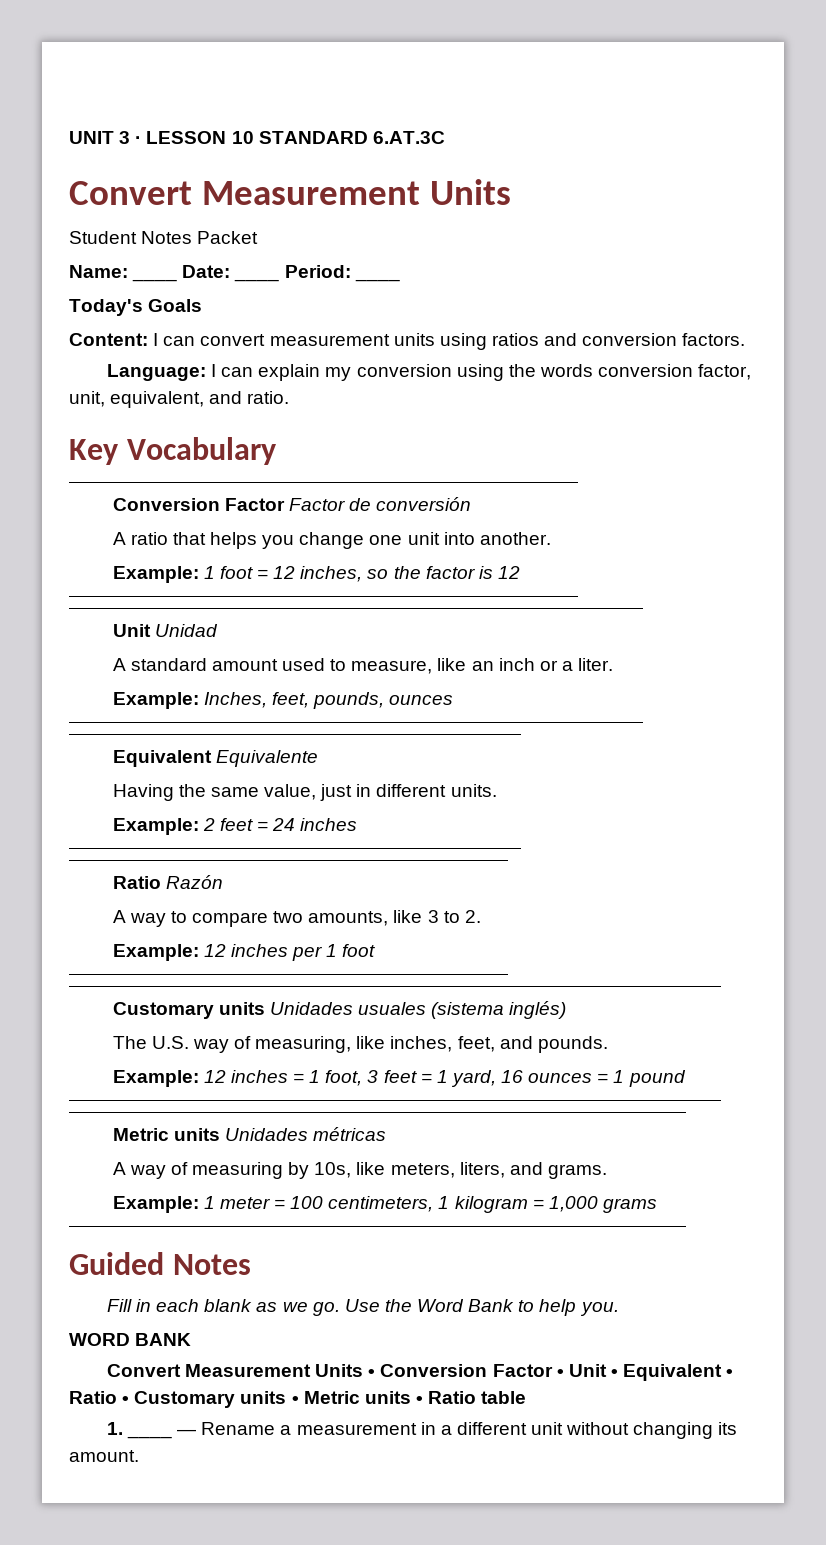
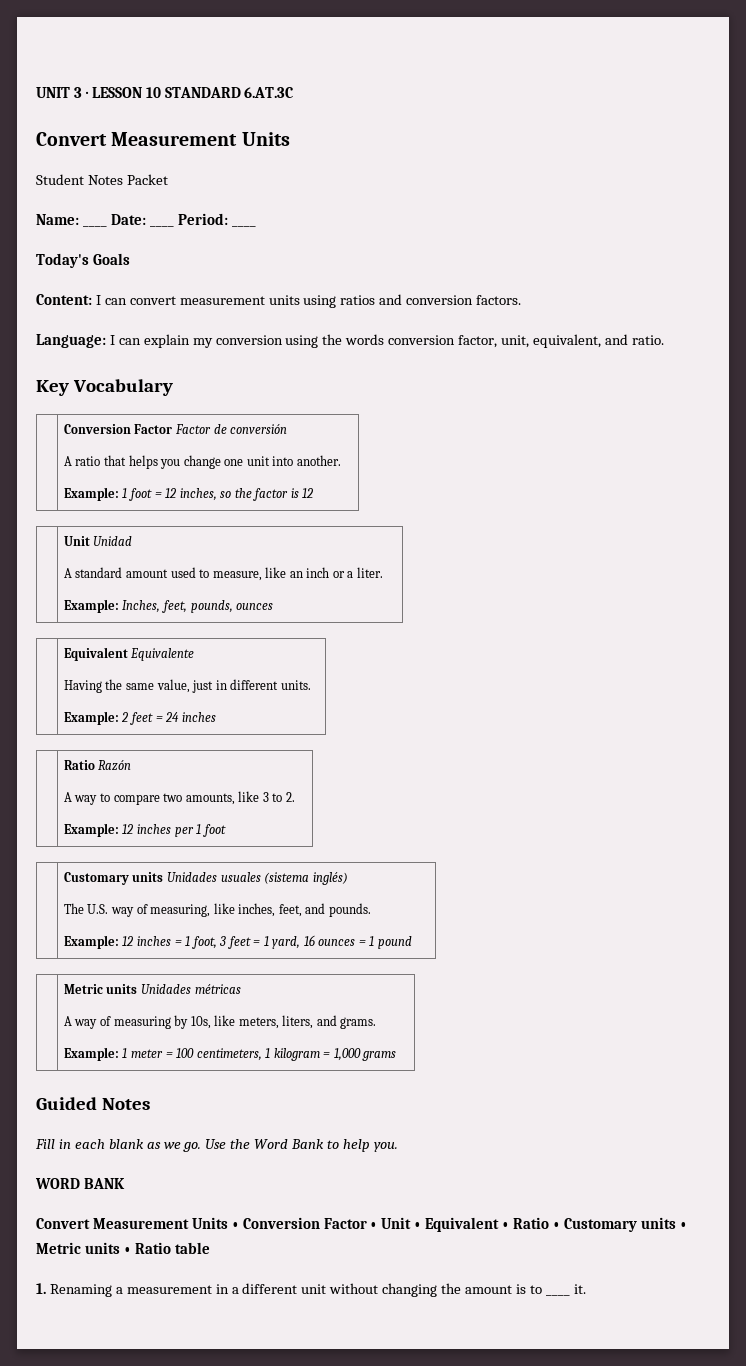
[126,1435,172,1439] [177,1422,276,1435] ____ — Rename -> [49,1284,112,1297] Renaming
[718,1422,738,1435] [69,1450,139,1462] its amount. -> [441,1283,542,1294] [545,1294,570,1296] [573,1284,586,1294] the amount is to ____ it.

